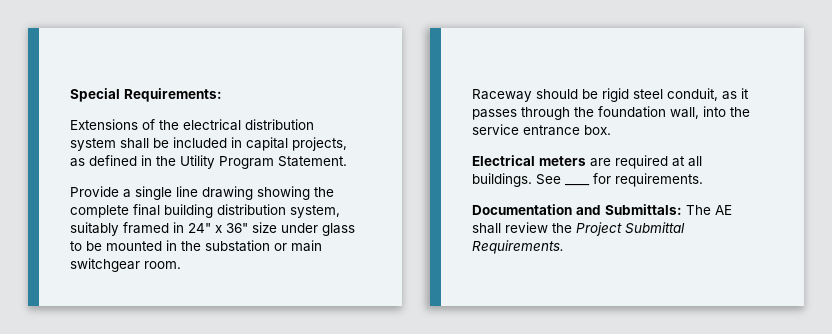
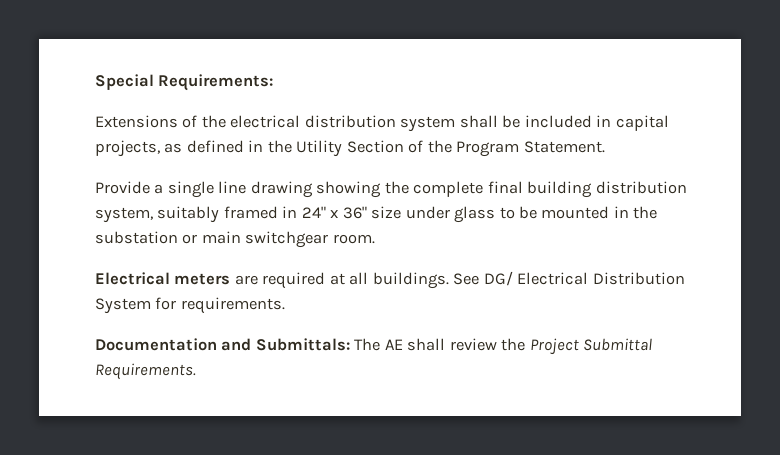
(215, 162) none -> [346,140,452,153] Section of the
[472,88,749,102] [472,106,750,120] [472,124,611,136] // Raceway should be rigid steel conduit, as it passes through the foundation wall, into the service entrance box. -> (375, 239) none
[565,184,590,186] ____ -> [483,271,685,286] [95,298,151,314] DG/ Electrical Distribution System

